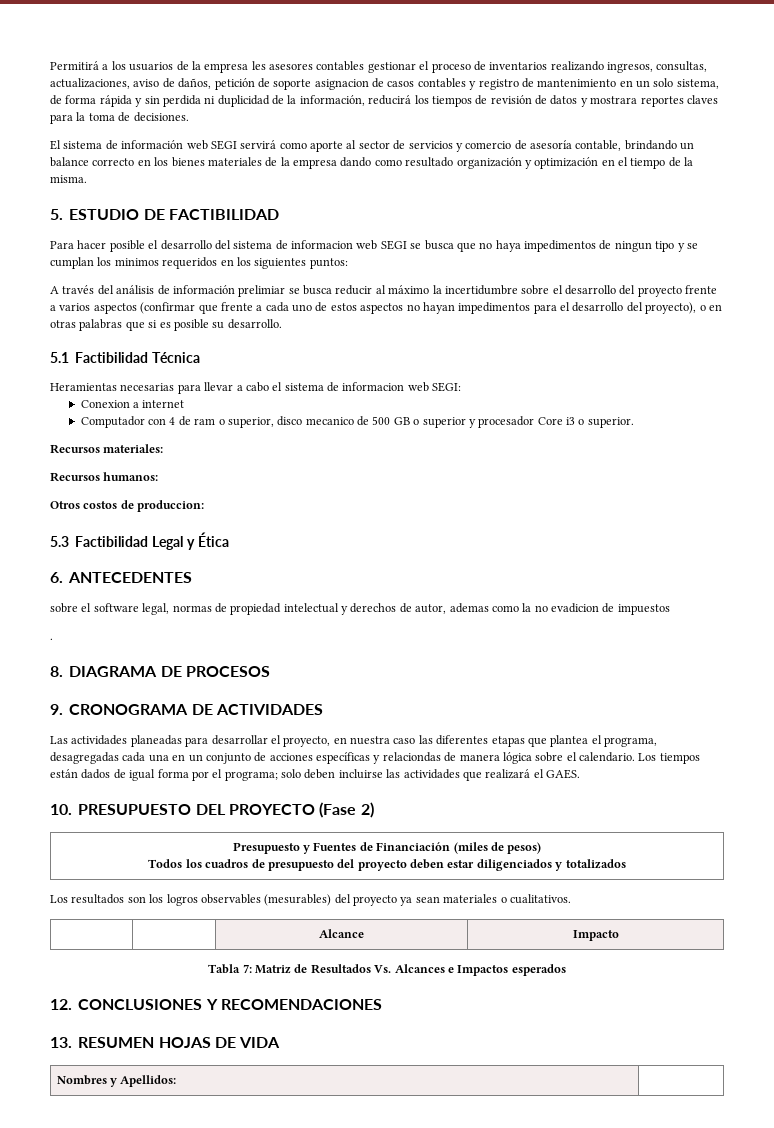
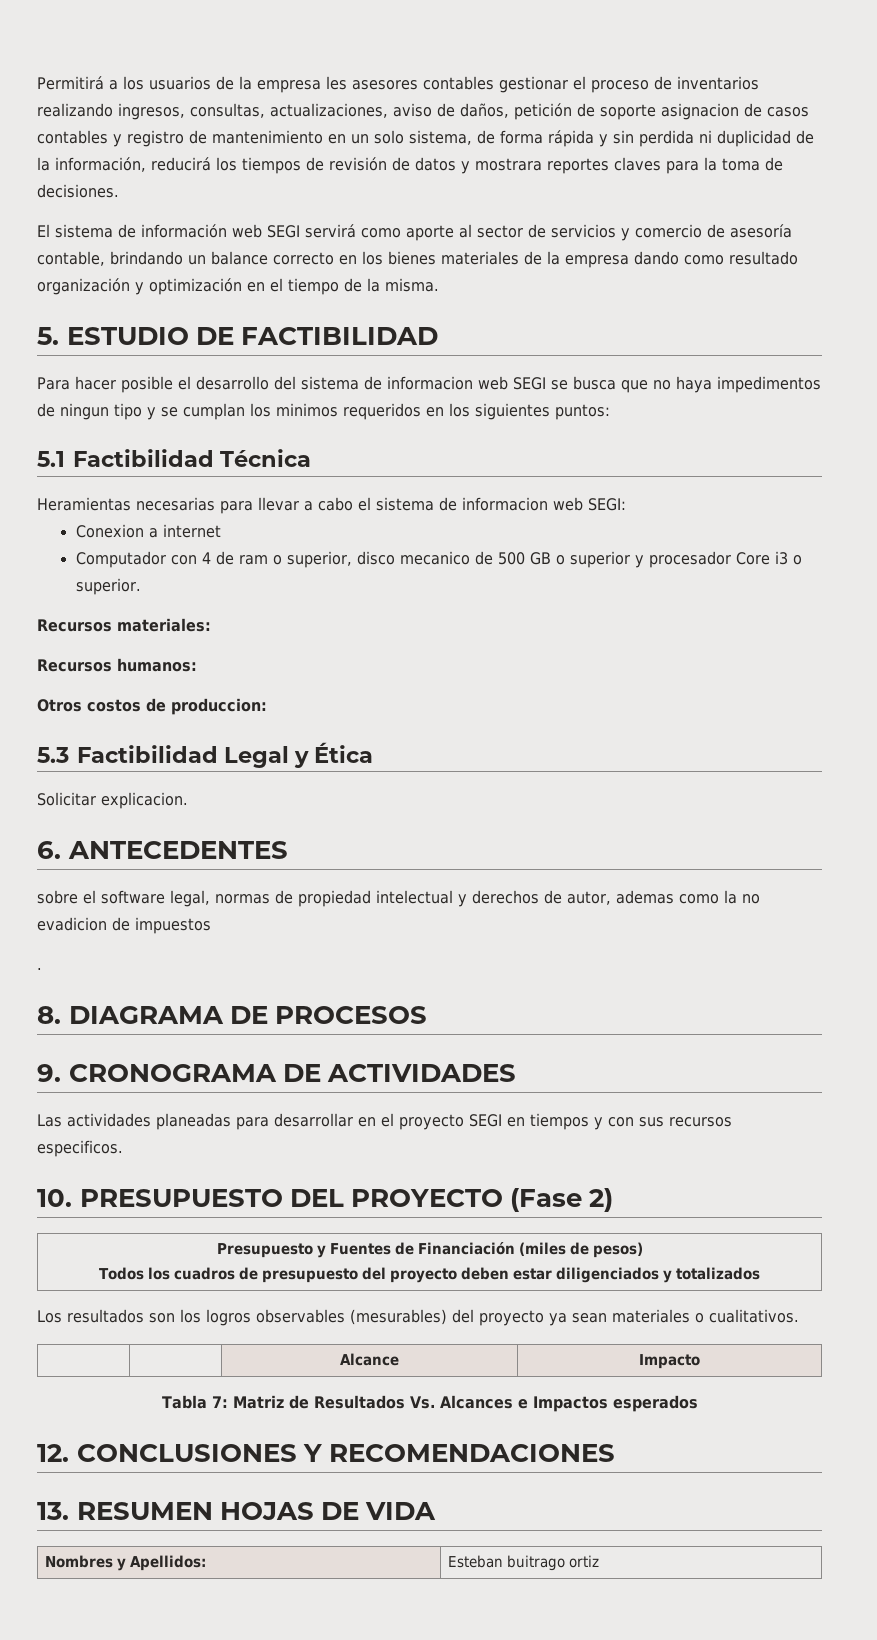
[50,285,718,297] [50,302,722,314] [50,319,282,331] // A través del análisis de información prelimiar se busca reducir al máximo la incertidumbre sobre el desarrollo del proyecto frente a varios aspectos (confirmar que frente a cada uno de estos aspectos no hayan impedimentos para el desarrollo del proyecto), o en otras palabras que si es posible su desarrollo. -> (610, 412) none
(229, 539) none -> [37,792,188,809] // Solicitar explicacion.
[270,735,657,747] [50,752,700,764] [50,769,580,781] el proyecto, en nuestra caso las diferentes etapas que plantea el programa, desagregadas cada una en un conjunto de acciones específicas y relaciondas de manera lógica sobre el calendario. Los tiempos están dados de igual forma por el programa; solo deben incluirse las actividades que realizará el GAES. -> [358,1113,732,1130] [37,1140,123,1157] en el proyecto SEGI en tiempos y con sus recursos especificos.
(177, 1081) none -> [447,1555,599,1571] Esteban buitrago ortiz

